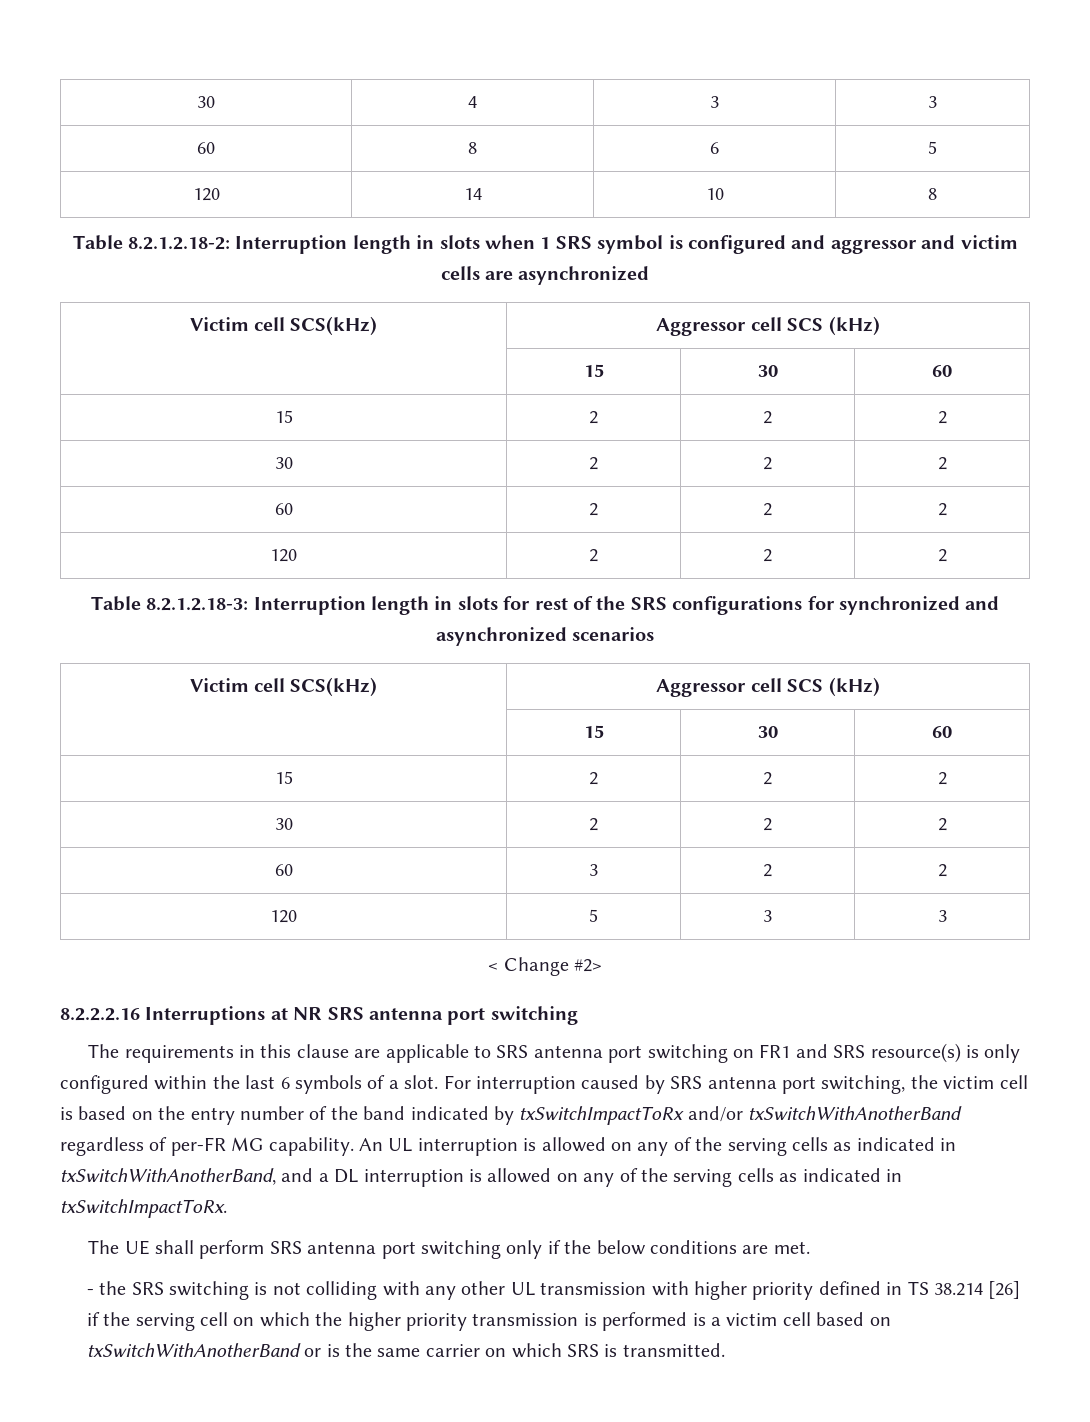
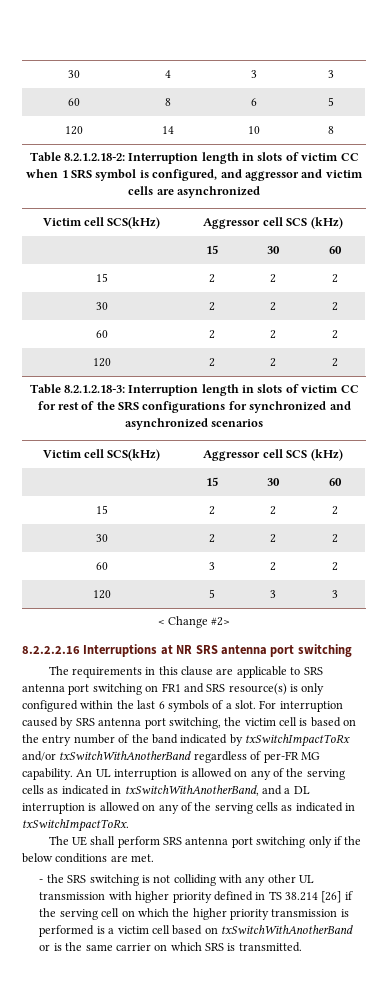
(480, 242) none -> [285,152,359,161] of victim CC
[687,235,786,254] configured -> [152,169,218,181] configured,
(498, 603) none -> [285,384,359,393] of victim CC

